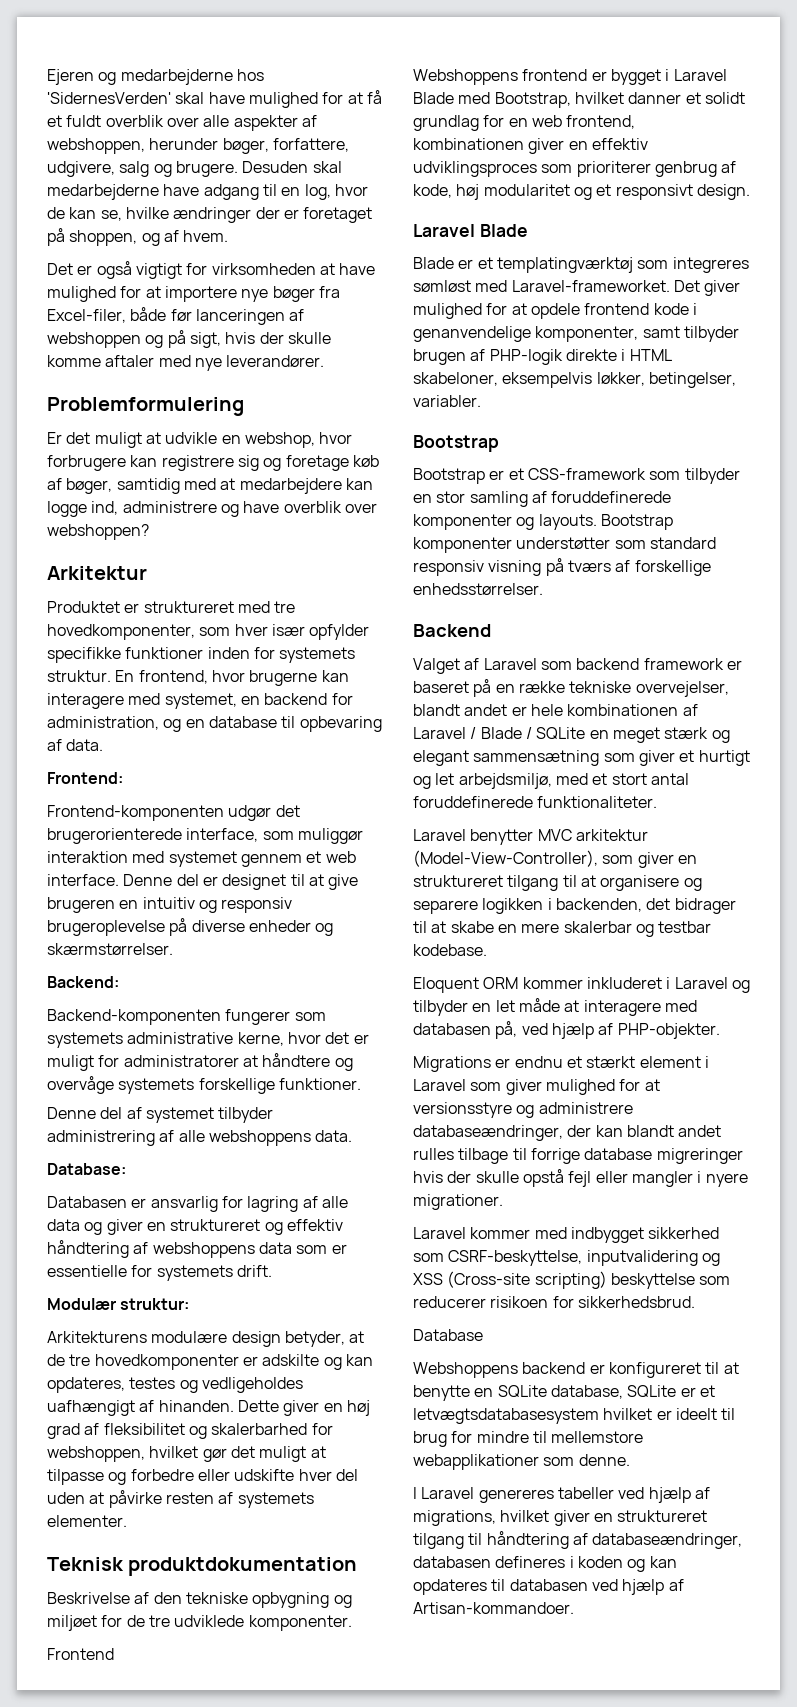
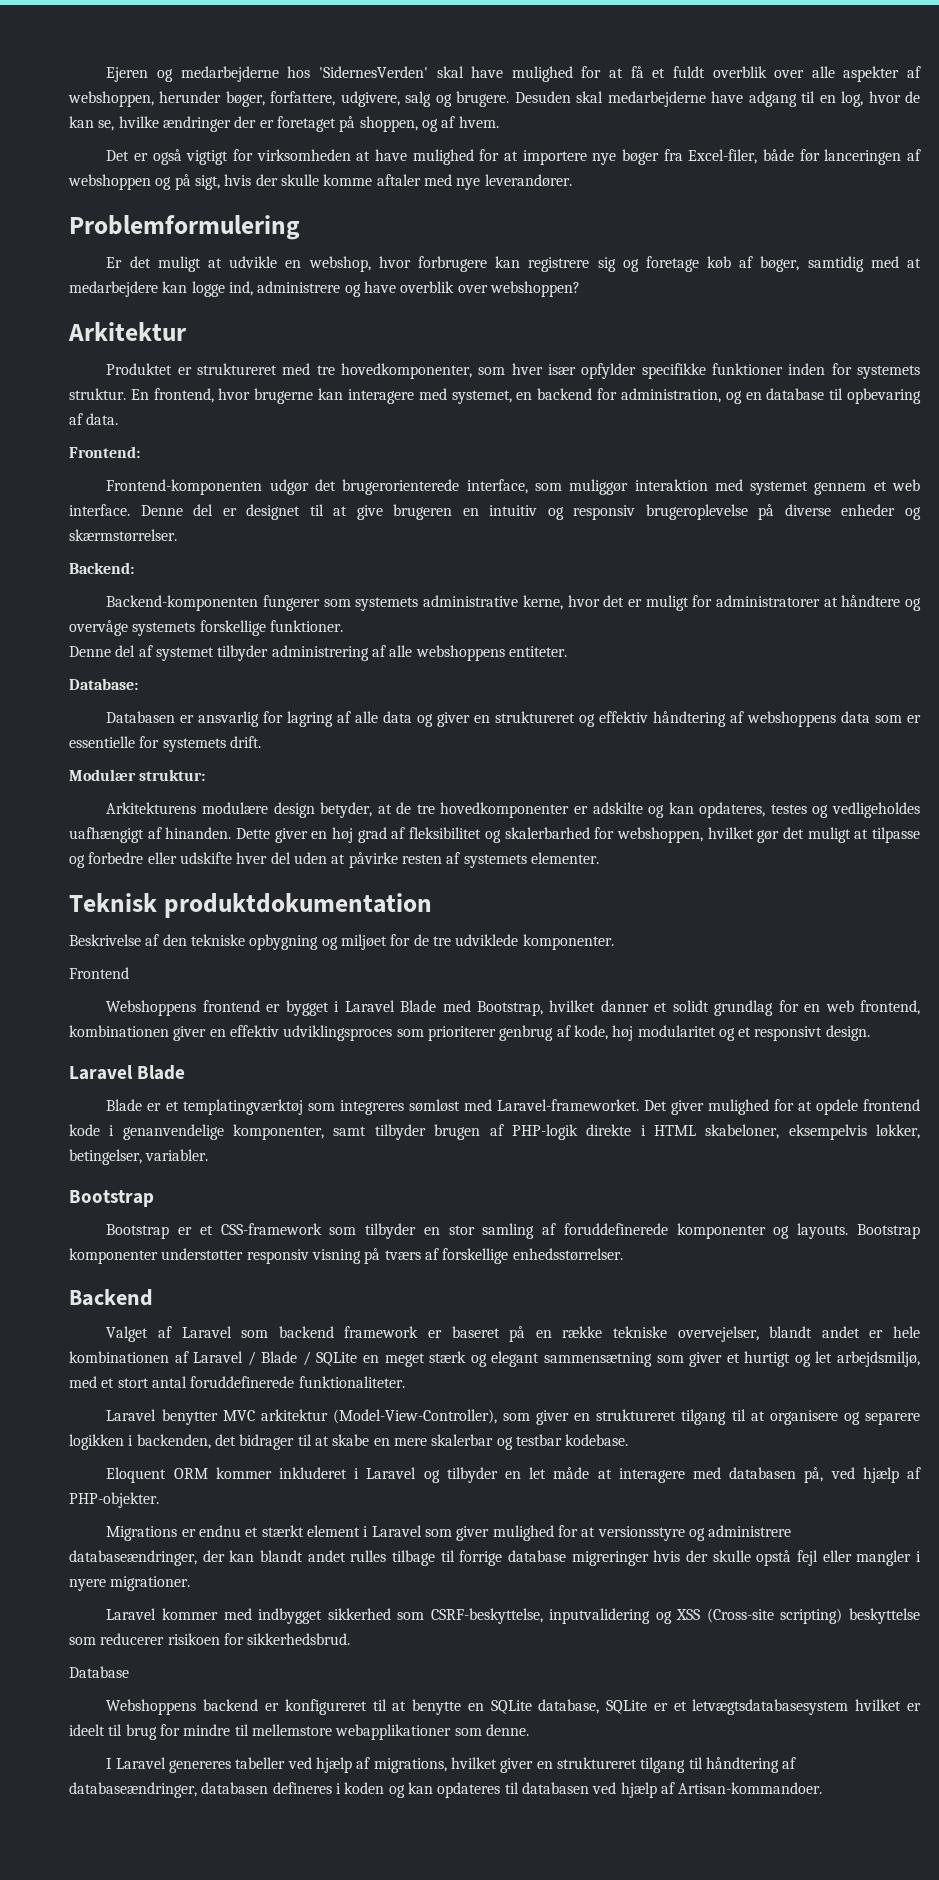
[315,1130,353,1142] data. -> [508,646,567,657] entiteter.
[614,537,716,549] som standard -> (244, 1254) none

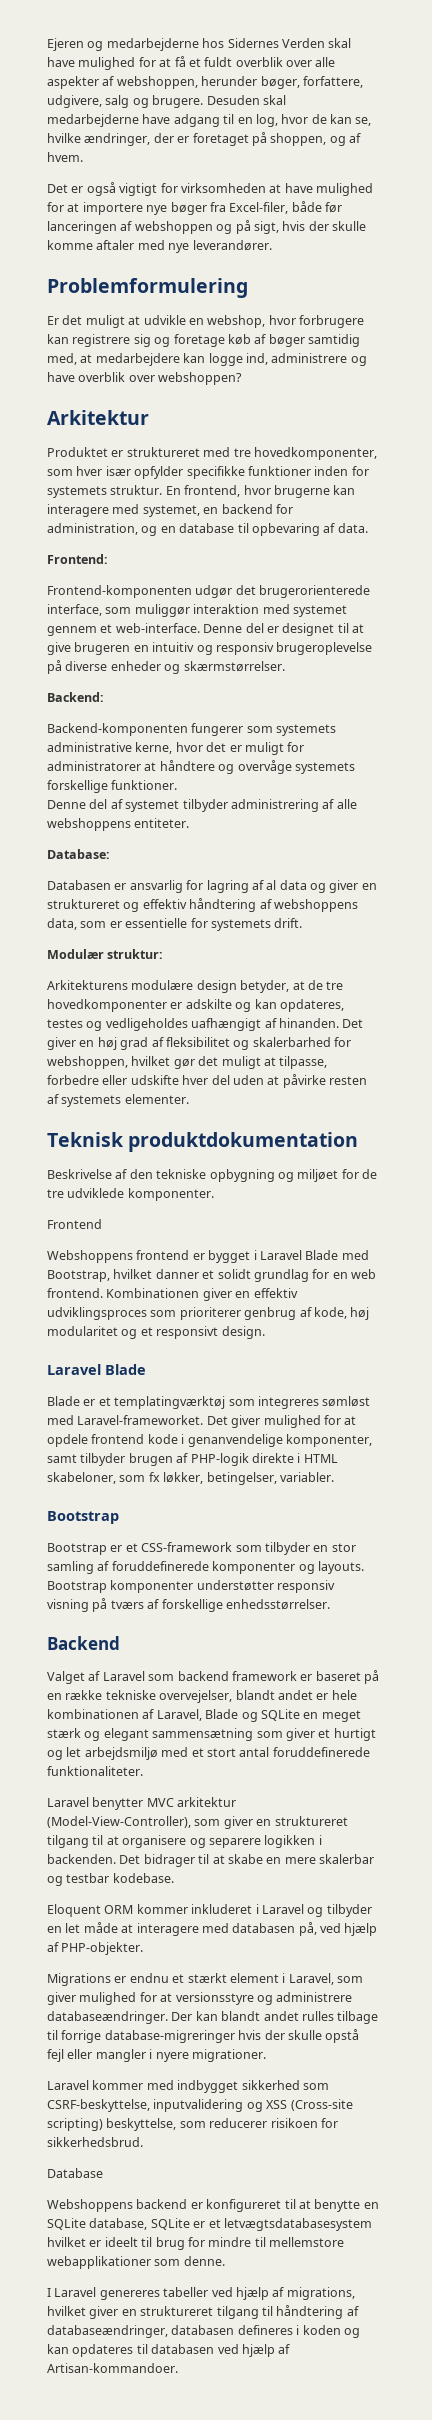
[318,66,428,78] 'SidernesVerden' -> [227,38,325,48] Sidernes Verden
[162,116,231,132] ændringer -> [84,133,151,146] ændringer,
[760,256,899,272] bøger, samtidig med -> [268,334,360,347] [47,353,77,365] bøger samtidig med,
[892,479,921,491] [69,504,130,516] web interface. -> [115,623,200,633] web-interface.
[355,711,379,723] alle -> [266,880,277,890] al
[841,711,871,723] data -> [47,918,77,930] data,
[236,828,271,839] Dette -> [342,1019,364,1028] Det
[872,827,921,843] [69,855,85,868] tilpasse og -> [279,1056,328,1069] tilpasse,
[860,1000,921,1015] [69,1025,169,1037] frontend, kombinationen -> [47,1288,200,1298] frontend. Kombinationen
[788,1124,867,1140] eksempelvis -> [119,1472,160,1482] som fx
[193,1351,311,1366] Laravel / Blade / -> [156,1709,258,1722] Laravel, Blade og
[836,1351,920,1367] arbejdsmiljø, -> [84,1747,158,1760] arbejdsmiljø
[136,1434,236,1449] backenden, det -> [47,1854,141,1864] backenden. Det
[371,1525,422,1537] Laravel -> [288,1973,334,1985] Laravel,
[69,1550,225,1566] databaseændringer, der -> [47,2011,193,2024] databaseændringer. Der
[508,1550,649,1566] database migreringer -> [104,2030,235,2043] database-migreringer
[849,1608,921,1624] beskyttelse -> [106,2118,177,2131] beskyttelse,

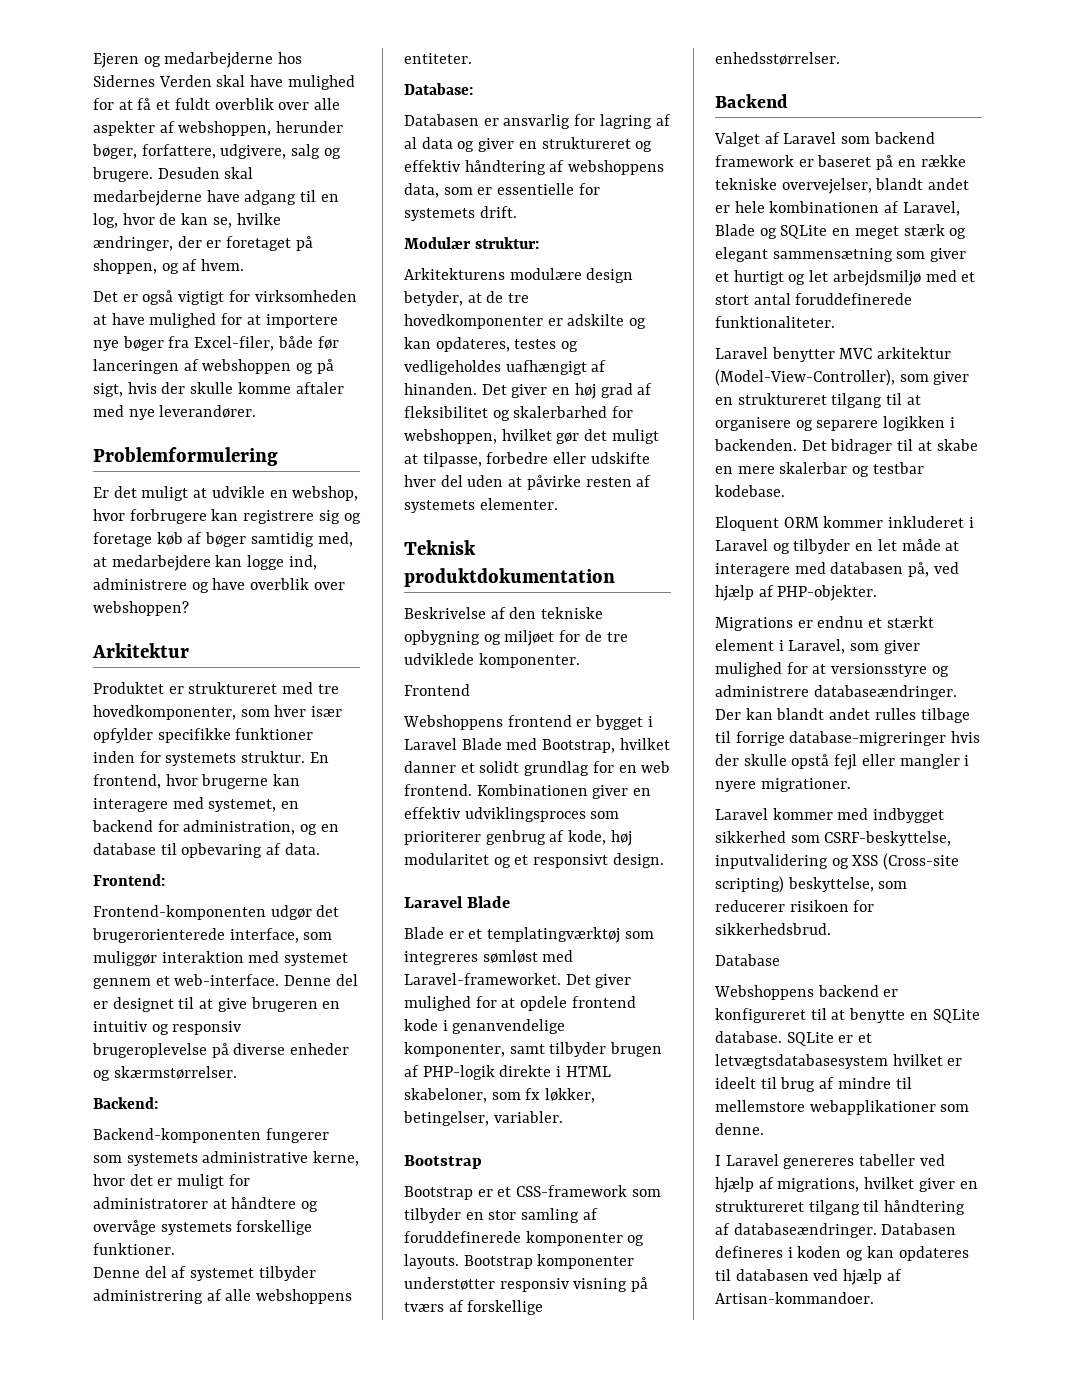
[89,2218,148,2230] database, -> [715,1031,782,1043] database.
[187,2237,205,2247] for -> [819,1077,835,1089] af
[47,2325,235,2338] databaseændringer, databasen -> [733,1223,957,1238] databaseændringer. Databasen

